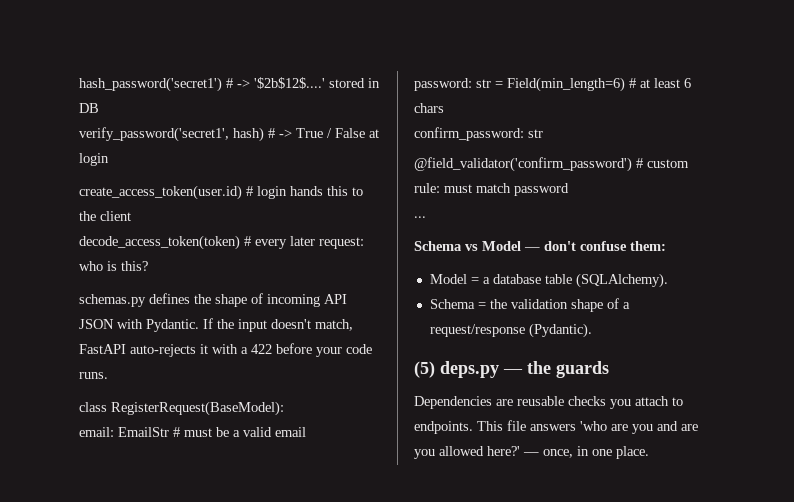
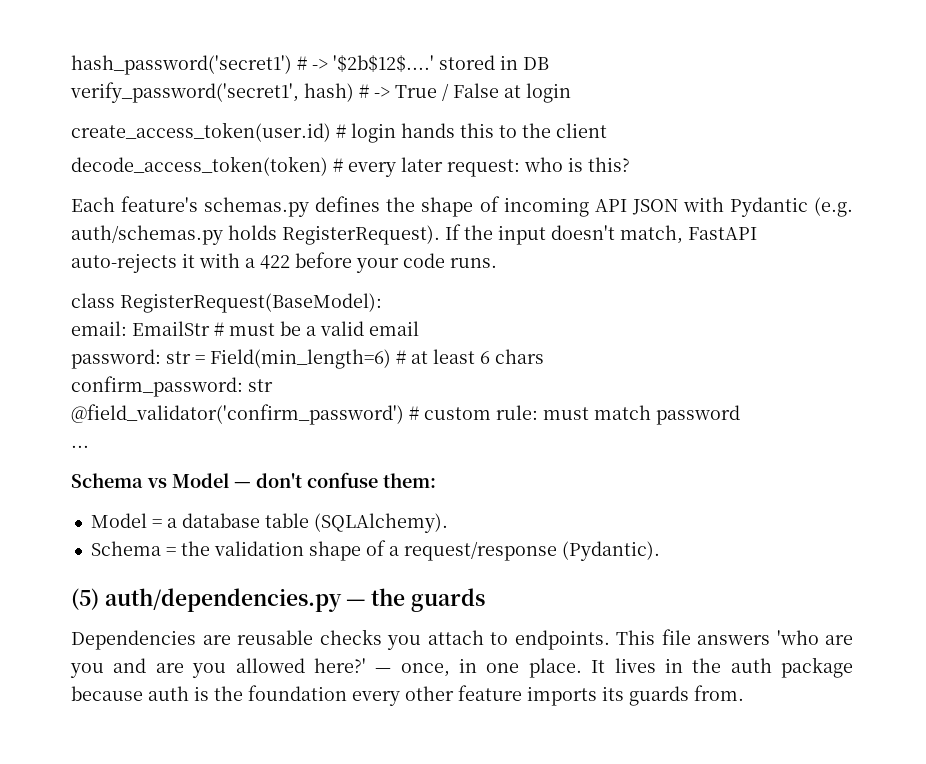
(148, 266) none -> [71,196,199,212] Each feature's
[146,319,199,332] Pydantic. -> [729,197,854,217] [71,225,440,245] Pydantic (e.g. auth/schemas.py holds RegisterRequest).
[440,361,499,378] deps.py -> [104,588,342,612] auth/dependencies.py
(649, 452) none -> [591,657,853,678] [71,685,744,706] It lives in the auth package because auth is the foundation every other feature imports its guards from.

